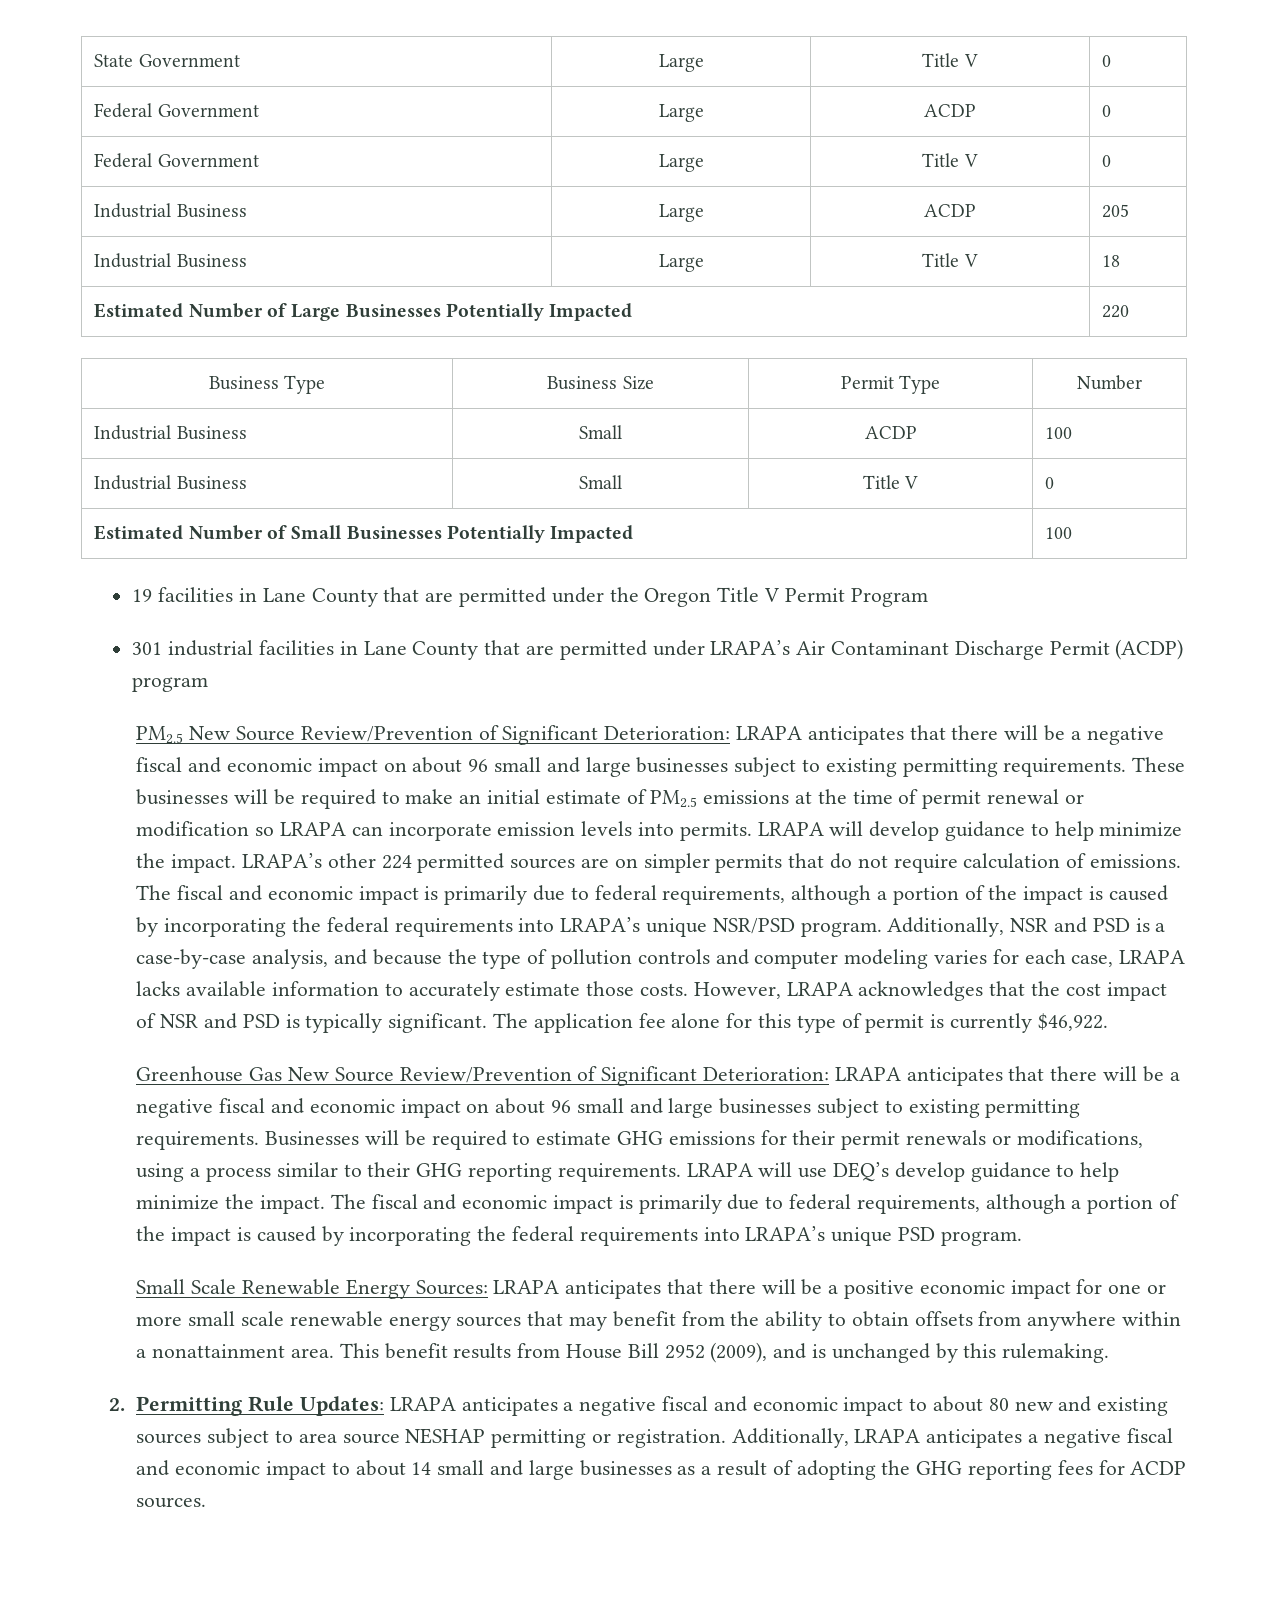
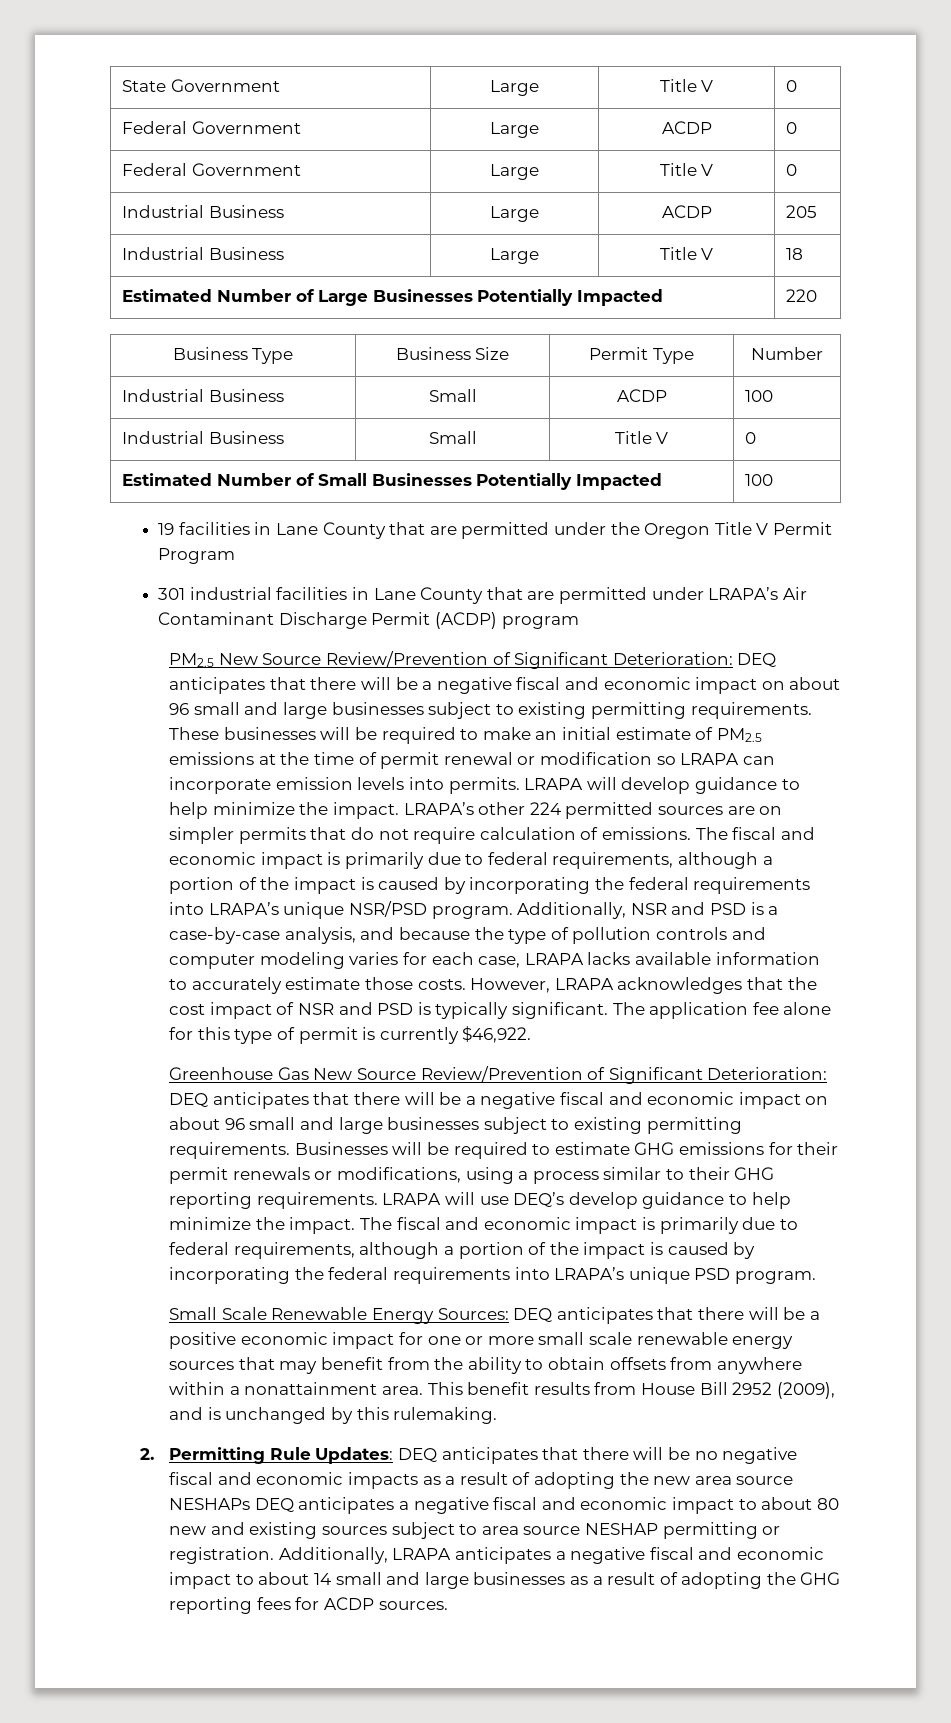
[735,726,802,740] LRAPA -> [737,653,777,668] DEQ
[834,1067,901,1081] LRAPA -> [169,1093,209,1108] DEQ
[493,1280,560,1294] LRAPA -> [513,1308,553,1323] DEQ
[389,1397,456,1411] LRAPA -> [397,1447,798,1464] [169,1472,794,1489] [169,1498,294,1513] DEQ anticipates that there will be no negative fiscal and economic impacts as a result of adopting the new area source NESHAPs DEQ

